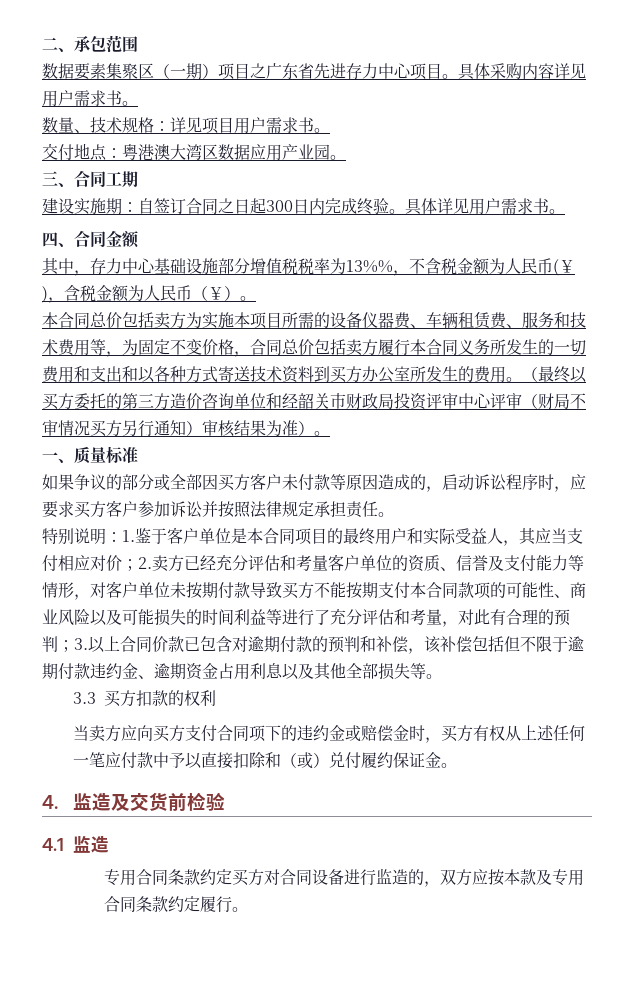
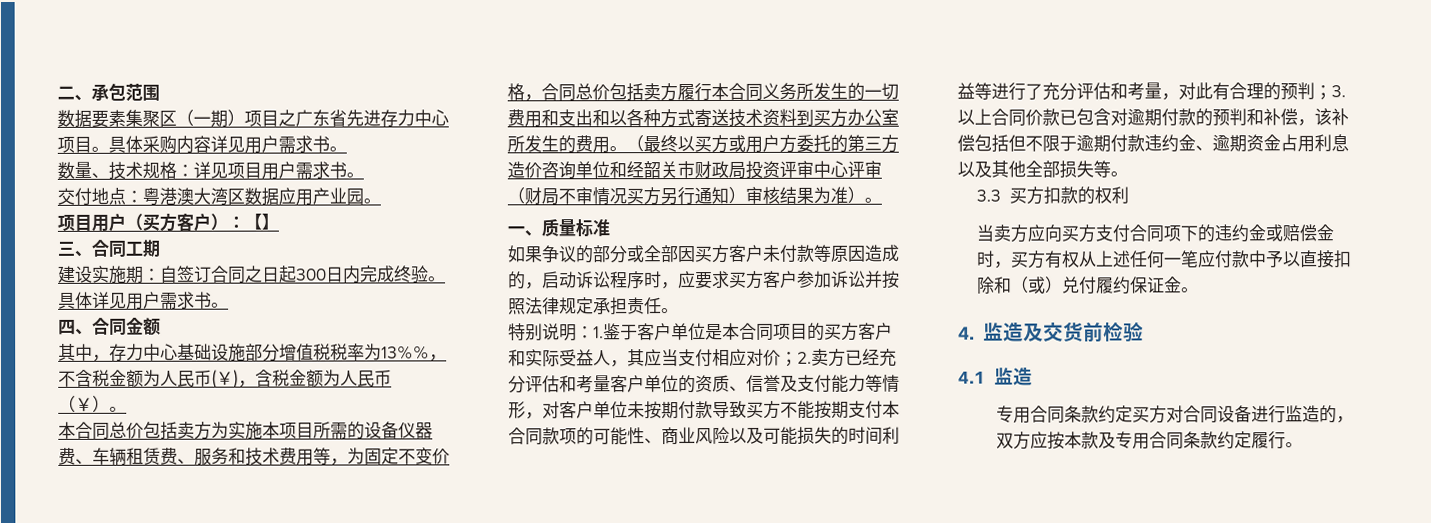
(346, 157) none -> [57,212,279,232] // 项目用户（买方客户）：【】
(74, 401) none -> [728,134,797,153] 或用户方
[343,528,391,545] 最终用 -> [824,322,876,341] 买方客

